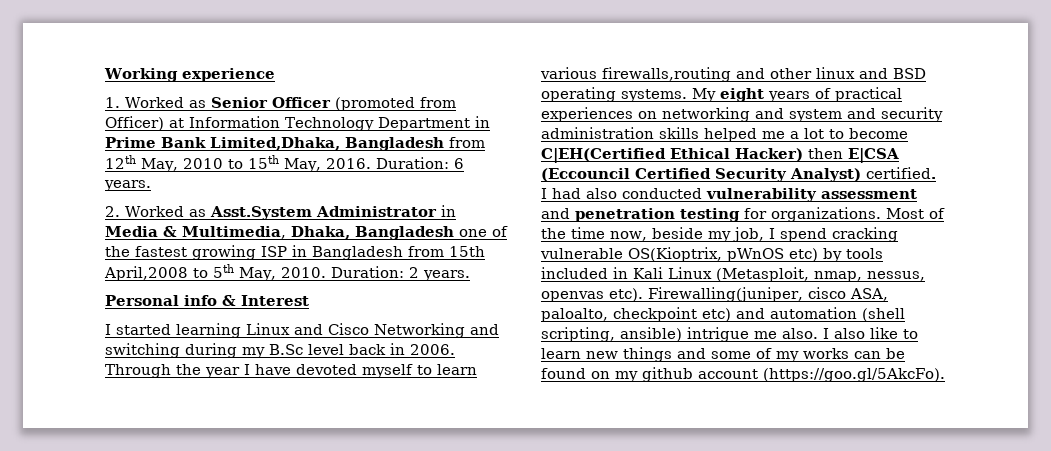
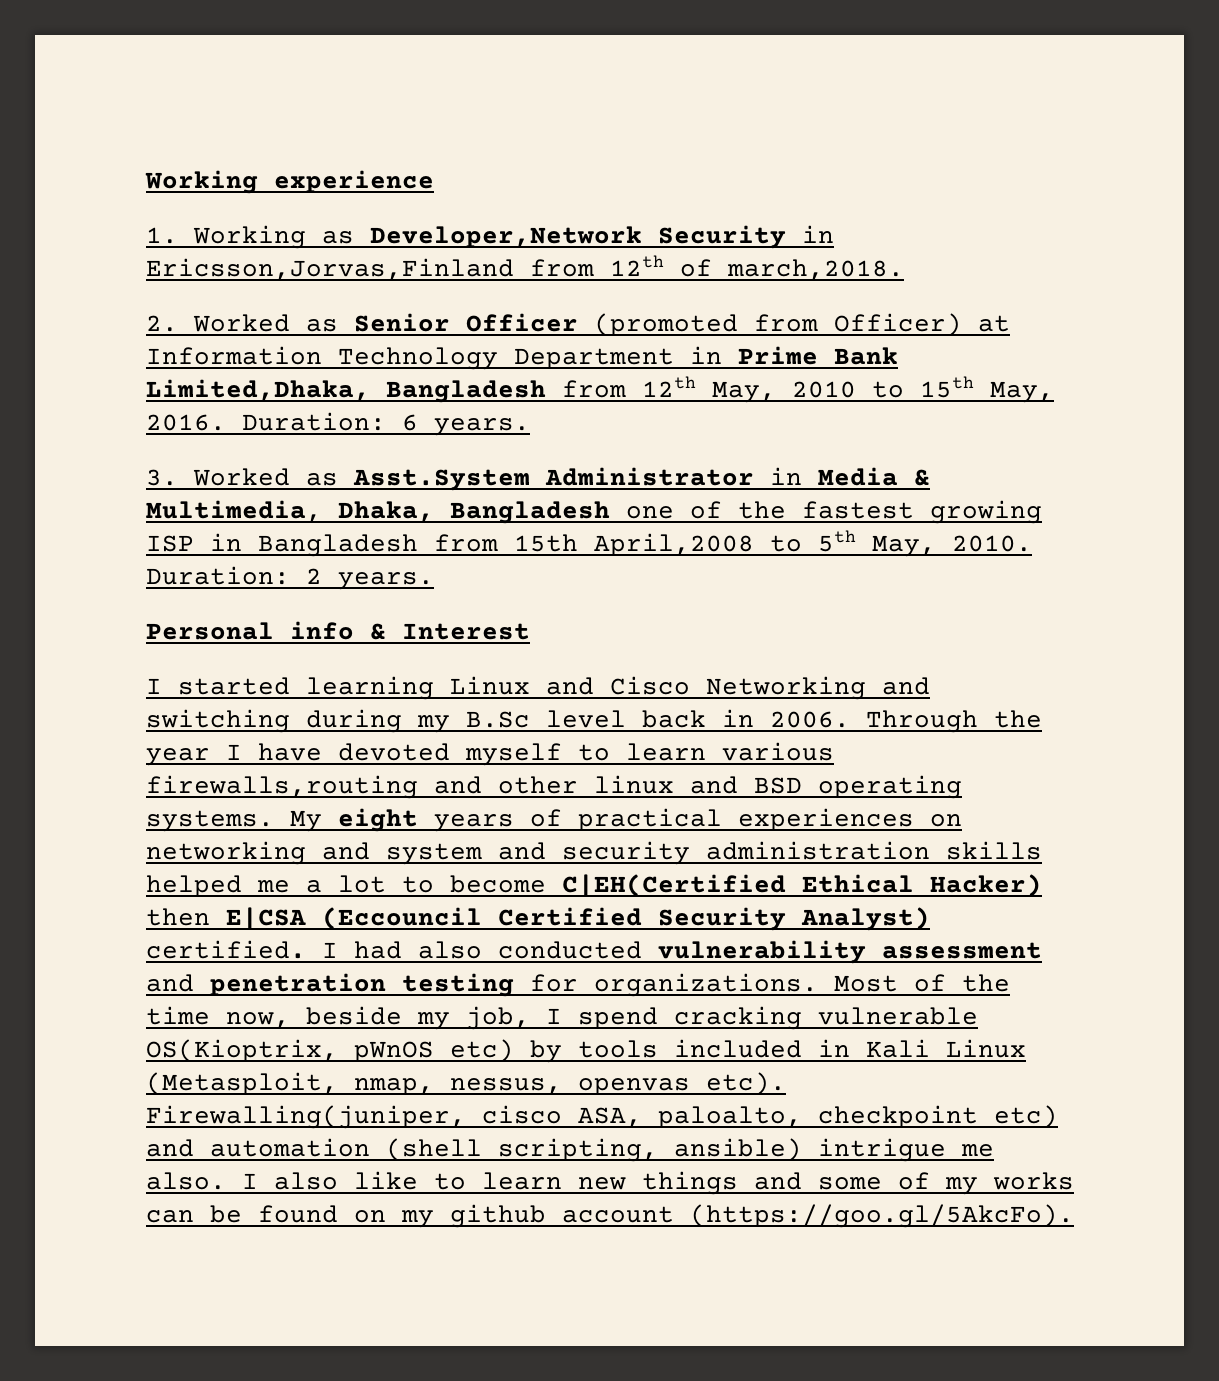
(120, 102) none -> [193,225,834,249] [146,255,904,280] [146,315,178,332] Working as Developer,Network Security in Ericsson,Jorvas,Finland from 12th of march,2018. // 2.
[105,206,120,217] 2. -> [146,469,178,486] 3.

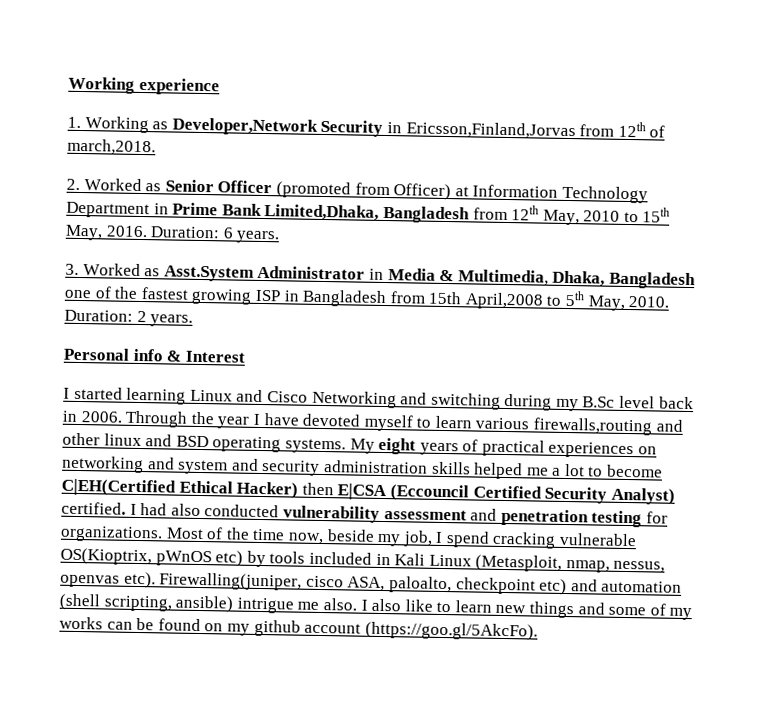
[146,258,514,280] Ericsson,Jorvas,Finland -> [405,121,576,140] Ericsson,Finland,Jorvas

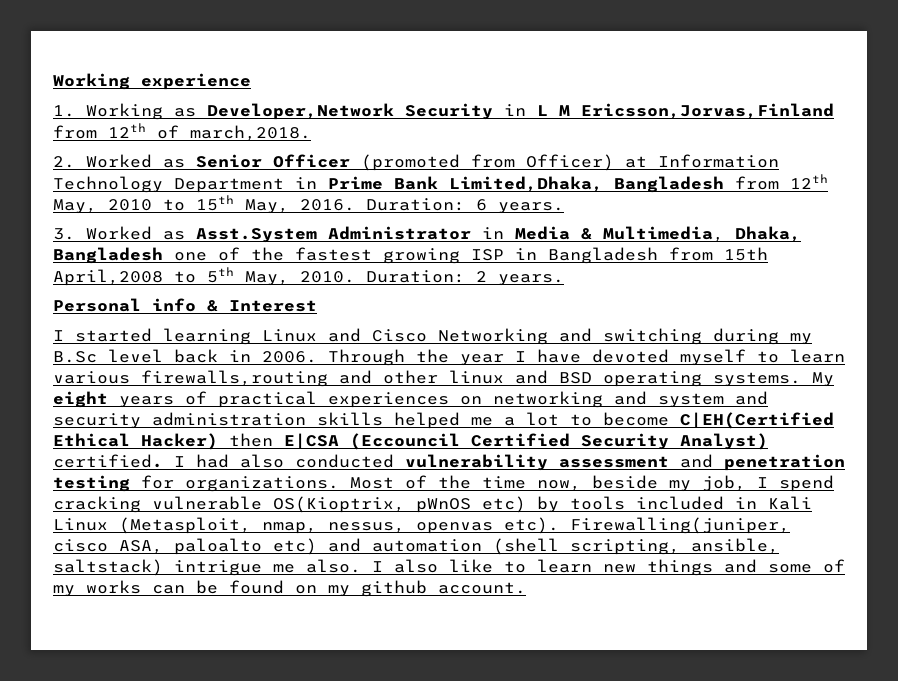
[405,121,576,140] Ericsson,Finland,Jorvas -> [537,103,834,119] L M Ericsson,Jorvas,Finland
[388,576,536,595] paloalto, checkpoint -> [174,538,262,555] paloalto
[175,595,234,613] ansible) -> [691,538,779,554] [53,559,163,576] ansible, saltstack)
[304,621,538,641] account (https://goo.gl/5AkcFo). -> [438,582,526,594] account.

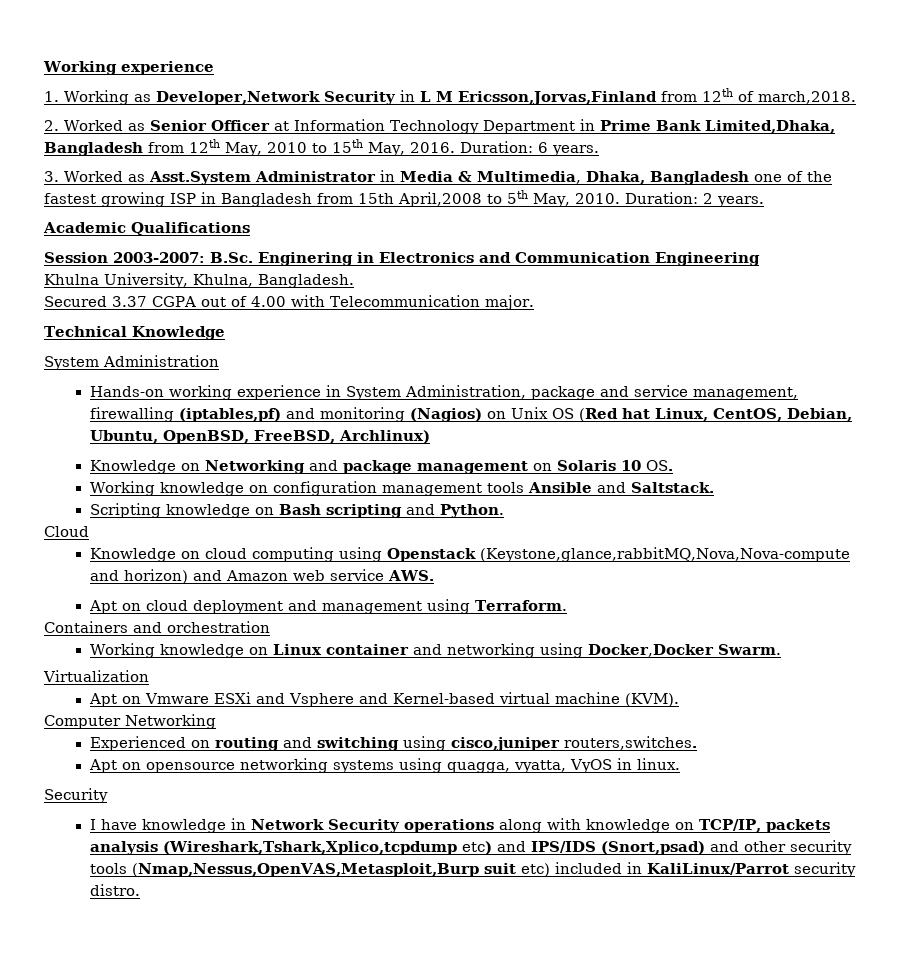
[361,154,614,171] (promoted from Officer) -> (270, 125) none
[53,298,317,312] [53,328,812,345] [53,349,845,366] [53,370,834,387] [53,391,768,408] [53,412,834,429] [53,433,768,450] [53,454,845,471] [53,475,834,492] [53,496,812,513] [53,517,790,534] [53,538,779,555] [53,559,845,576] [53,580,526,597] Personal info & Interest // I started learning Linux and Cisco Networking and switching during my B.Sc level back in 2006. Through the year I have devoted myself to learn various firewalls,routing and other linux and BSD operating systems. My eight years of practical experiences on networking and system and security administration skills helped me a lot to become C|EH(Certified Ethical Hacker) then E|CSA (Eccouncil Certified Security Analyst) certified. I had also conducted vulnerability assessment and penetration testing for organizations. Most of the time now, beside my job, I spend cracking vulnerable OS(Kioptrix, pWnOS etc) by tools included in Kali Linux (Metasploit, nmap, nessus, openvas etc). Firewalling(juniper, cisco ASA, paloalto etc) and automation (shell scripting, ansible, saltstack) intrigue me also. I also like to learn new things and some of my works can be found on my github account. -> [43,222,250,236] [44,252,760,266] [44,273,354,288] [44,295,534,310] [44,326,225,340] [44,355,219,370] [89,385,798,400] [89,407,852,422] [89,430,430,444] [89,460,673,474] [89,481,714,496] [89,503,504,518] [44,526,89,537] [89,547,850,562] [89,569,434,584] [88,599,567,614] [44,621,270,633] [89,643,781,658] [43,670,149,682] [88,692,679,707] [44,714,216,729] [89,736,697,751] [88,758,680,773] [44,788,108,803] [89,818,830,833] [89,840,852,855] [89,862,856,877] [89,884,140,896] Academic Qualifications // Session 2003-2007: B.Sc. Enginering in Electronics and Communication Engineering // Khulna University, Khulna, Bangladesh. // Secured 3.37 CGPA out of 4.00 with Telecommunication major. // Technical Knowledge // System Administration // Hands-on working experience in System Administration, package and service management, firewalling (iptables,pf) and monitoring (Nagios) on Unix OS (Red hat Linux, CentOS, Debian, Ubuntu, OpenBSD, FreeBSD, Archlinux) // Knowledge on Networking and package management on Solaris 10 OS. // Working knowledge on configuration management tools Ansible and Saltstack. // Scripting knowledge on Bash scripting and Python. // Cloud // Knowledge on cloud computing using Openstack (Keystone,glance,rabbitMQ,Nova,Nova-compute and horizon) and Amazon web service AWS. // Apt on cloud deployment and management using Terraform. // Containers and orchestration // Working knowledge on Linux container and networking using Docker,Docker Swarm. // Virtualization // Apt on Vmware ESXi and Vsphere and Kernel-based virtual machine (KVM). // Computer Networking // Experienced on routing and switching using cisco,juniper routers,switches. // Apt on opensource networking systems using quagga, vyatta, VyOS in linux. // Security // I have knowledge in Network Security operations along with knowledge on TCP/IP, packets analysis (Wireshark,Tshark,Xplico,tcpdump etc) and IPS/IDS (Snort,psad) and other security tools (Nmap,Nessus,OpenVAS,Metasploit,Burp suit etc) included in KaliLinux/Parrot security distro.

